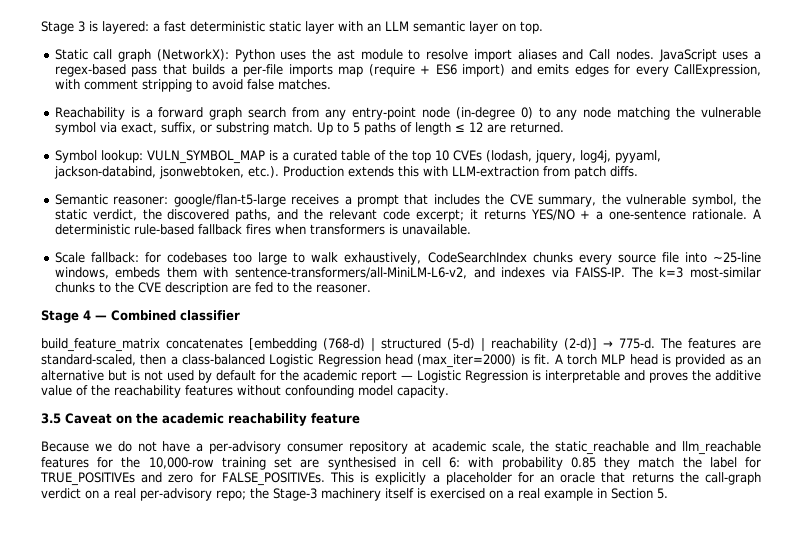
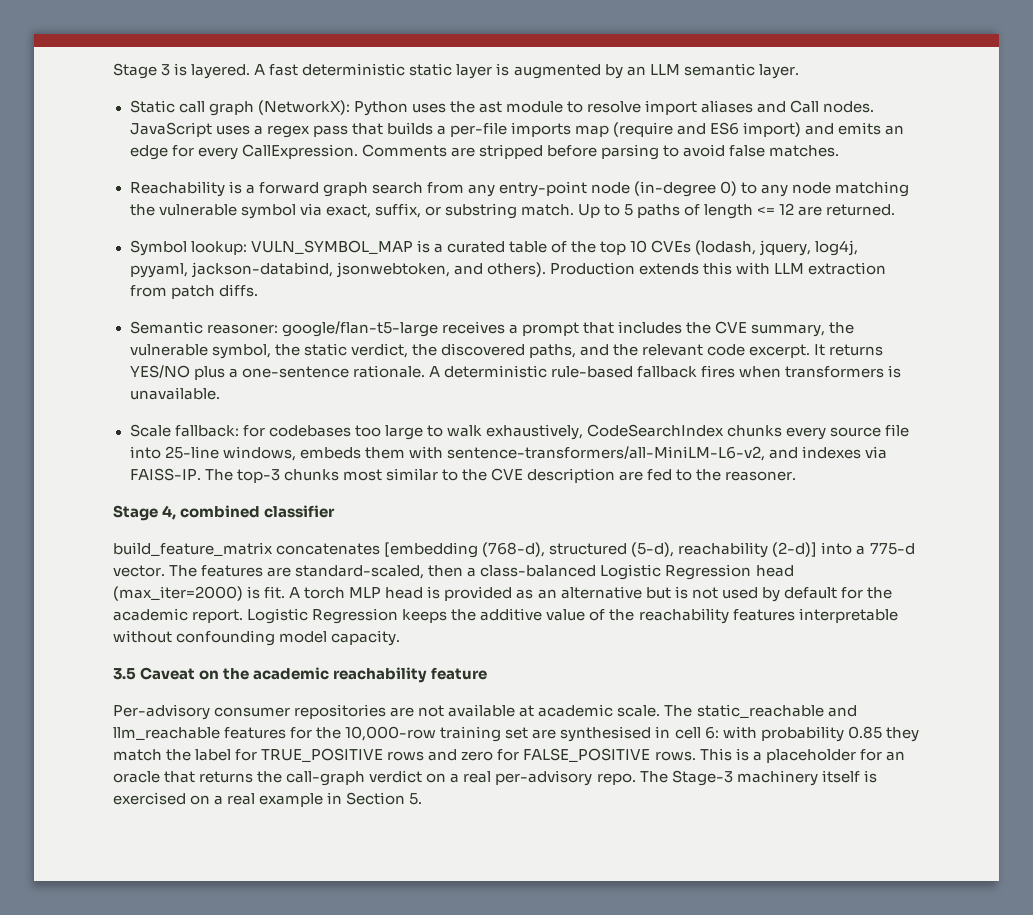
[102,21,160,34] layered: a -> [191,64,266,79] layered. A
[338,21,543,34] with an LLM semantic layer on top. -> [496,63,799,79] is augmented by an LLM semantic layer.
[54,64,126,77] regex-based -> [266,125,310,138] regex
[420,65,431,74] + -> [677,123,707,135] and
[574,64,762,77] [54,79,192,92] edges for every CallExpression, with comment stripping -> [885,125,905,135] [129,144,659,160] an edge for every CallExpression. Comments are stripped before parsing
[454,124,465,132] ≤ -> [757,206,776,215] <=
[247,166,279,178] etc.). -> [453,262,546,277] and others).
[451,166,539,177] LLM-extraction -> [773,262,886,275] LLM extraction
[415,209,478,222] excerpt; it -> [749,344,826,358] excerpt. It
[580,210,591,219] + -> [193,366,225,380] plus
[713,252,762,263] ~25-line -> [164,446,219,459] 25-line
[659,267,762,278] [54,282,95,293] k=3 most-similar chunks -> [236,468,438,483] top-3 chunks most similar
[83,310,176,321] 4 — Combined -> [162,505,261,520] 4, combined
[323,338,655,352] (768-d) | structured (5-d) | reachability (2-d)] → 775-d. -> [482,542,915,558] [113,565,165,577] (768-d), structured (5-d), reachability (2-d)] into a 775-d vector.
[361,370,688,383] report — Logistic Regression is interpretable and proves -> [192,608,448,624] report. Logistic Regression keeps
(233, 390) none -> [798,608,898,623] interpretable
[41,441,550,454] Because we do not have a per-advisory consumer repository at academic scale, the -> [113,704,693,720] Per-advisory consumer repositories are not available at academic scale. The
[40,472,135,486] TRUE_POSITIVEs -> [261,748,425,762] TRUE_POSITIVE rows
[221,472,325,486] FALSE_POSITIVEs. -> [523,748,696,762] FALSE_POSITIVE rows.
[375,472,427,485] explicitly -> (749, 754) none
[216,488,269,501] repo; the -> [596,771,668,785] repo. The

